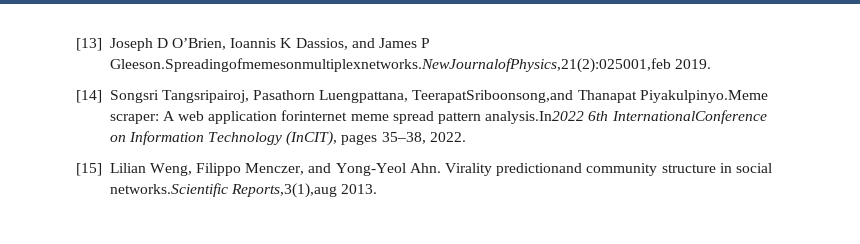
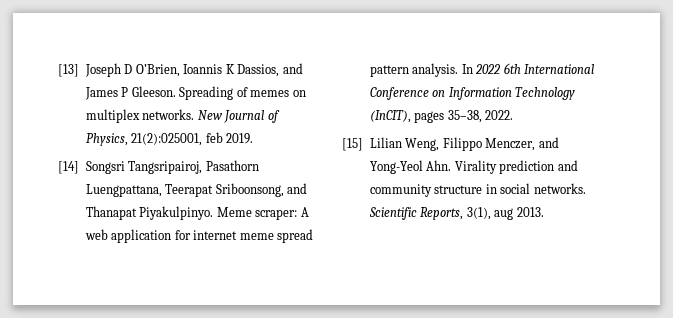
[109,58,671,73] Gleeson.Spreadingofmemesonmultiplexnetworks.NewJournalofPhysics,21(2):025001,feb -> [131,86,306,100] [85,109,280,123] [85,132,223,146] Gleeson. Spreading of memes on multiplex networks. New Journal of Physics, 21(2):025001, feb
[412,90,768,103] TeerapatSriboonsong,and Thanapat Piyakulpinyo.Meme -> [165,183,308,197] [85,206,252,220] Teerapat Sriboonsong, and Thanapat Piyakulpinyo. Meme
[281,110,348,121] forinternet -> [174,230,238,240] for internet
[485,110,767,124] analysis.In2022 6th InternationalConference -> [412,63,595,77] [369,87,429,100] analysis. In 2022 6th International Conference
[496,163,583,176] predictionand -> [499,160,578,174] prediction and
[109,183,337,198] networks.Scientific Reports,3(1),aug -> [533,183,586,194] [368,207,514,220] networks. Scientific Reports, 3(1), aug

